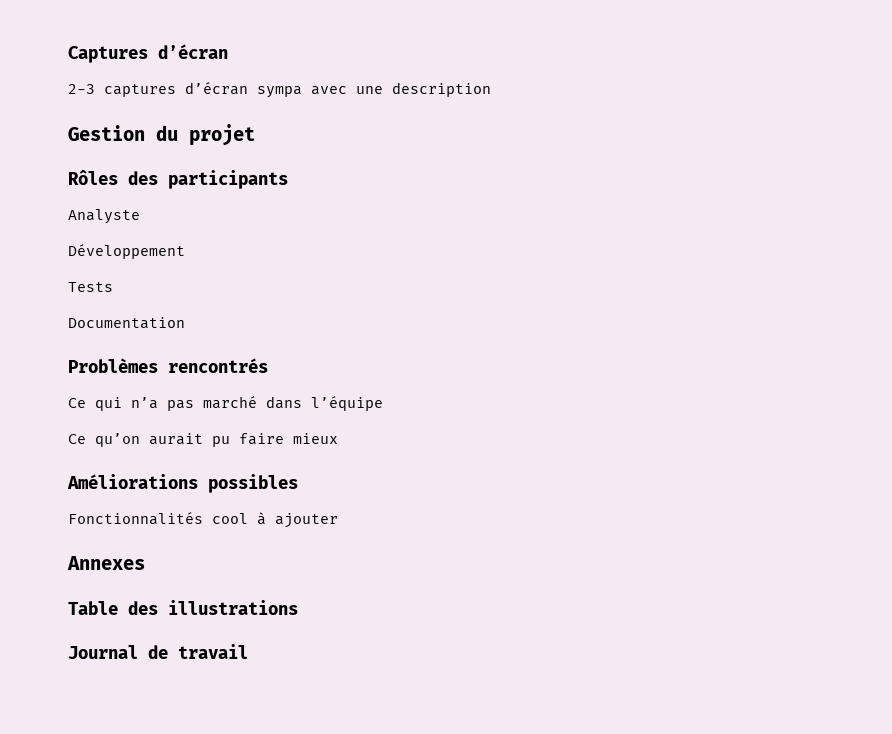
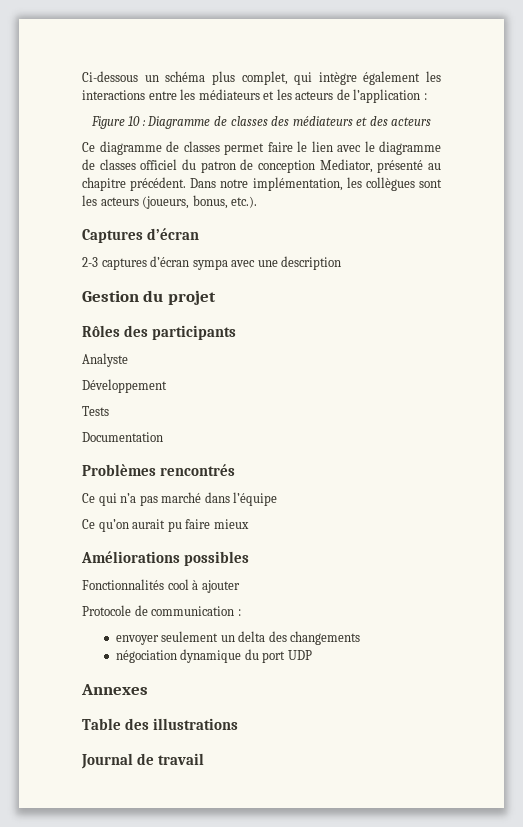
(68, 54) none -> [82,71,441,85] [82,89,427,103] [90,116,432,129] [82,141,441,155] [82,159,441,173] [82,177,443,191] [82,195,258,209] Ci-dessous un schéma plus complet, qui intègre également les interactions entre les médiateurs et les acteurs de l’application : // Figure 10 : Diagramme de classes des médiateurs et des acteurs // Ce diagramme de classes permet faire le lien avec le diagramme de classes officiel du patron de conception Mediator, présenté au chapitre précédent. Dans notre implémentation, les collègues sont les acteurs (joueurs, bonus, etc.). //
(338, 520) none -> [82,605,241,616] [115,631,361,645] [115,649,312,663] // Protocole de communication : // envoyer seulement un delta des changements // négociation dynamique du port UDP

